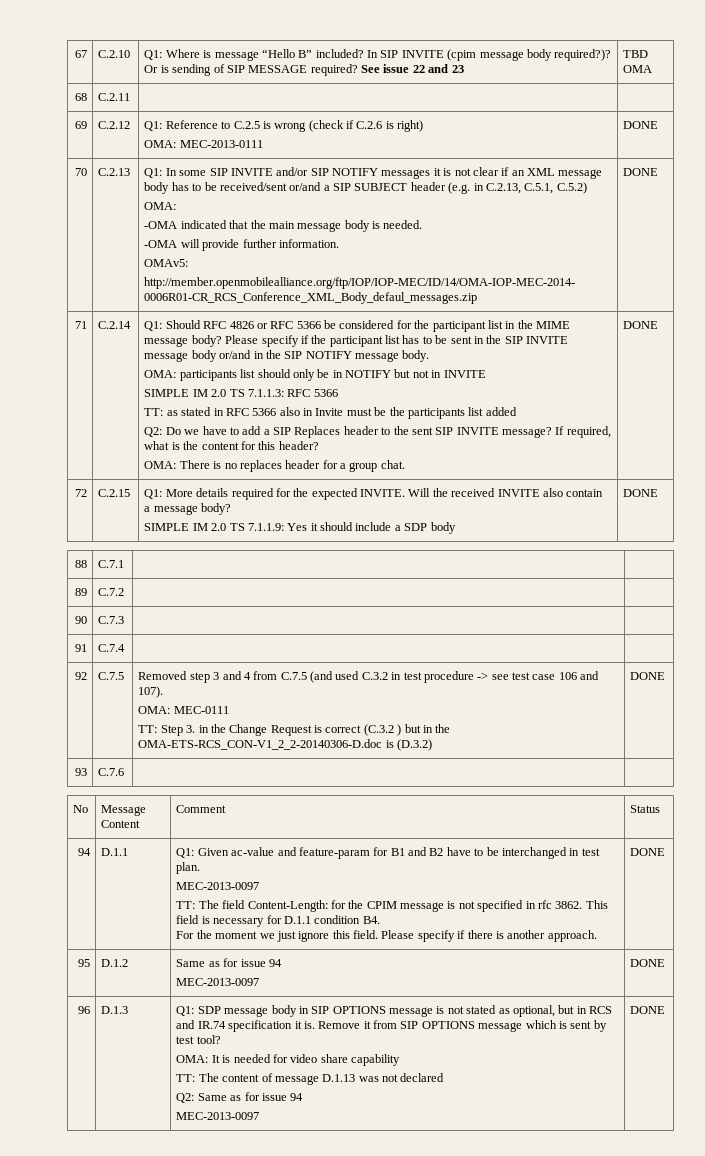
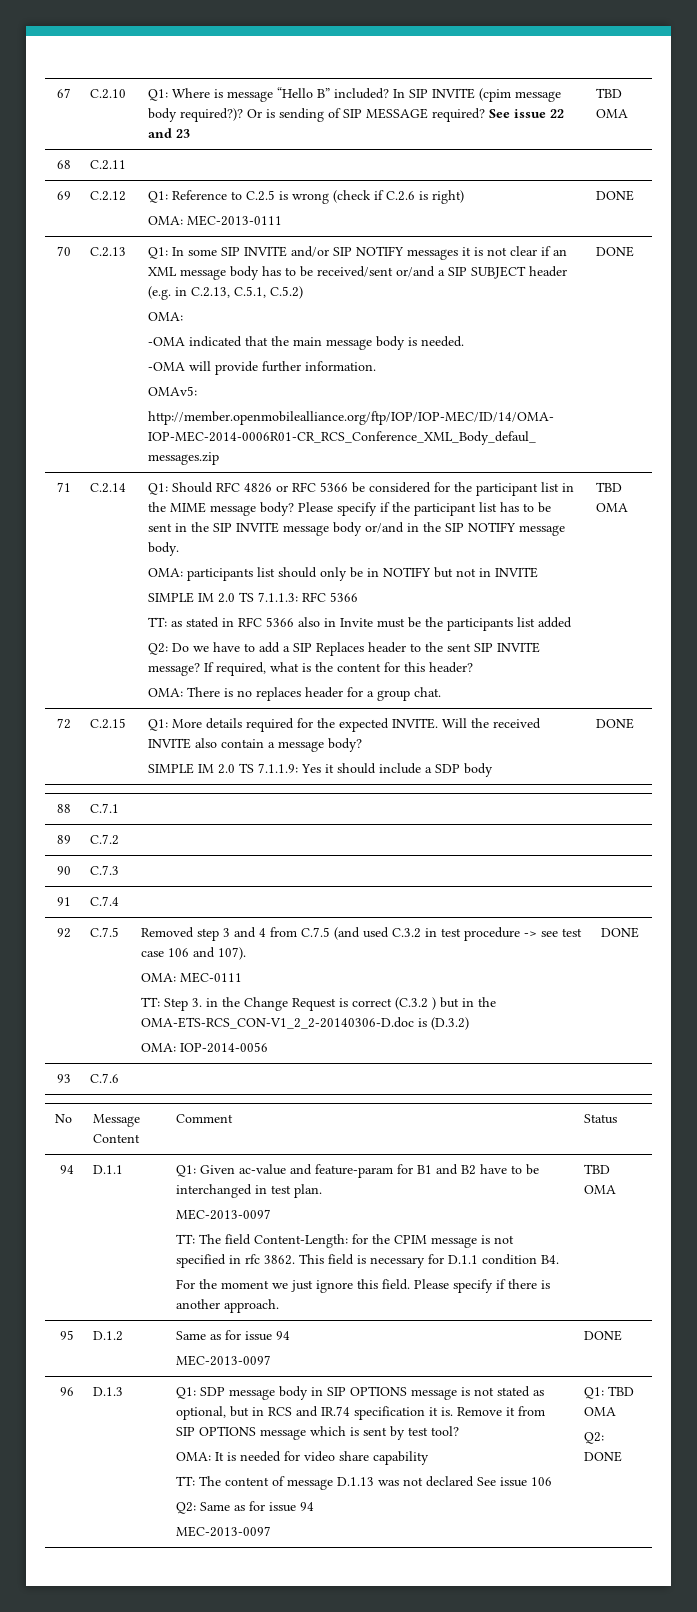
[623,321,659,329] DONE -> [596,482,623,492] [596,503,629,512] TBD OMA
(433, 745) none -> [141,1042,269,1053] // OMA: IOP-2014-0056
[630,848,666,856] DONE -> [584,1164,611,1174] [584,1185,617,1194] TBD OMA
(445, 1077) none -> [477,1477,553,1487] See issue 106
(260, 1116) none -> [584,1386,635,1399] [584,1407,617,1416] [584,1432,605,1444] Q1: TBD OMA // Q2:

